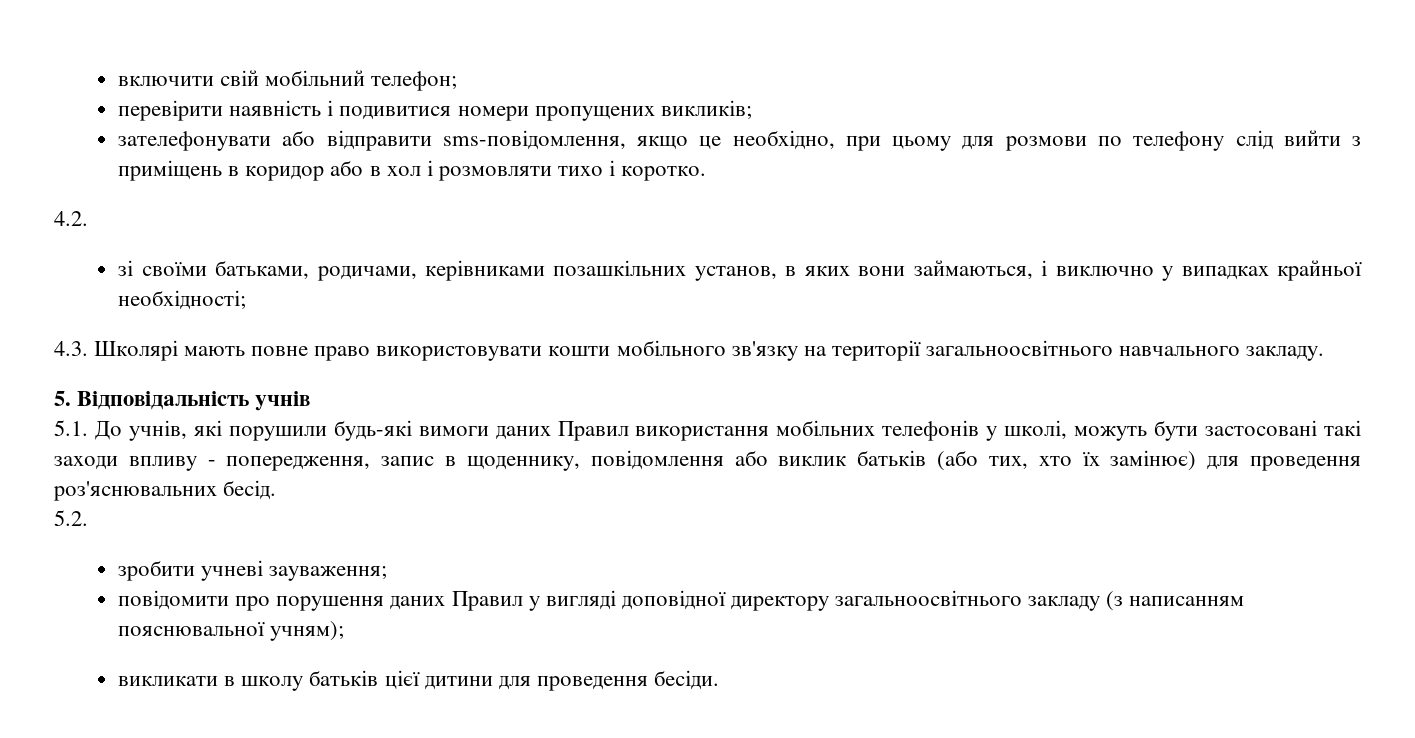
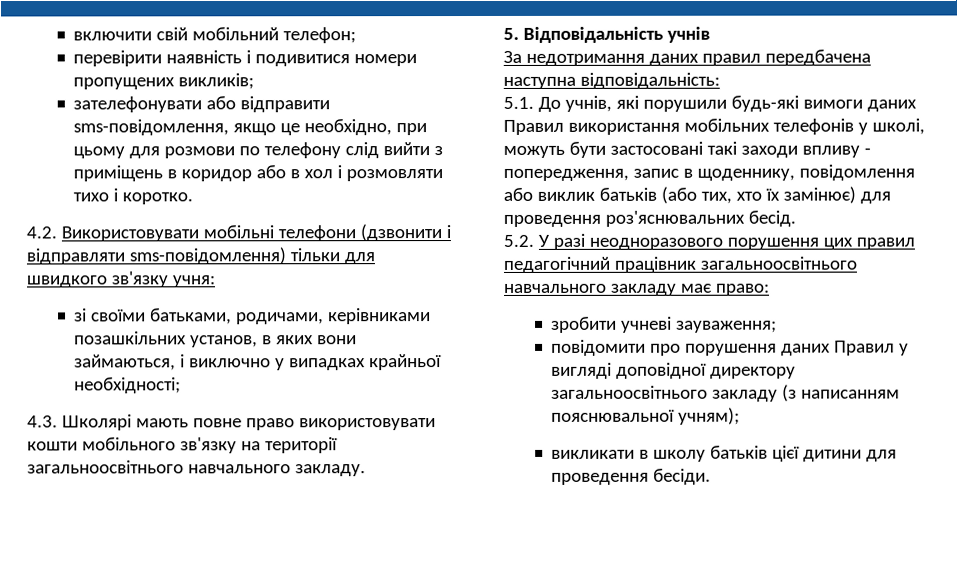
(88, 218) none -> [60,224,451,242] [26,247,375,265] [26,271,216,288] Використовувати мобільні телефони (дзвонити і відправляти sms-повідомлення) тільки для швидкого зв'язку учня:
(311, 401) none -> [503,49,871,66] [503,72,720,89] // За недотримання даних правил передбачена наступна відповідальність:
(88, 518) none -> [537,233,915,250] [503,256,857,273] [503,283,770,296] У разі неодноразового порушення цих правил педагогічний працівник загальноосвітнього навчального закладу має право:

